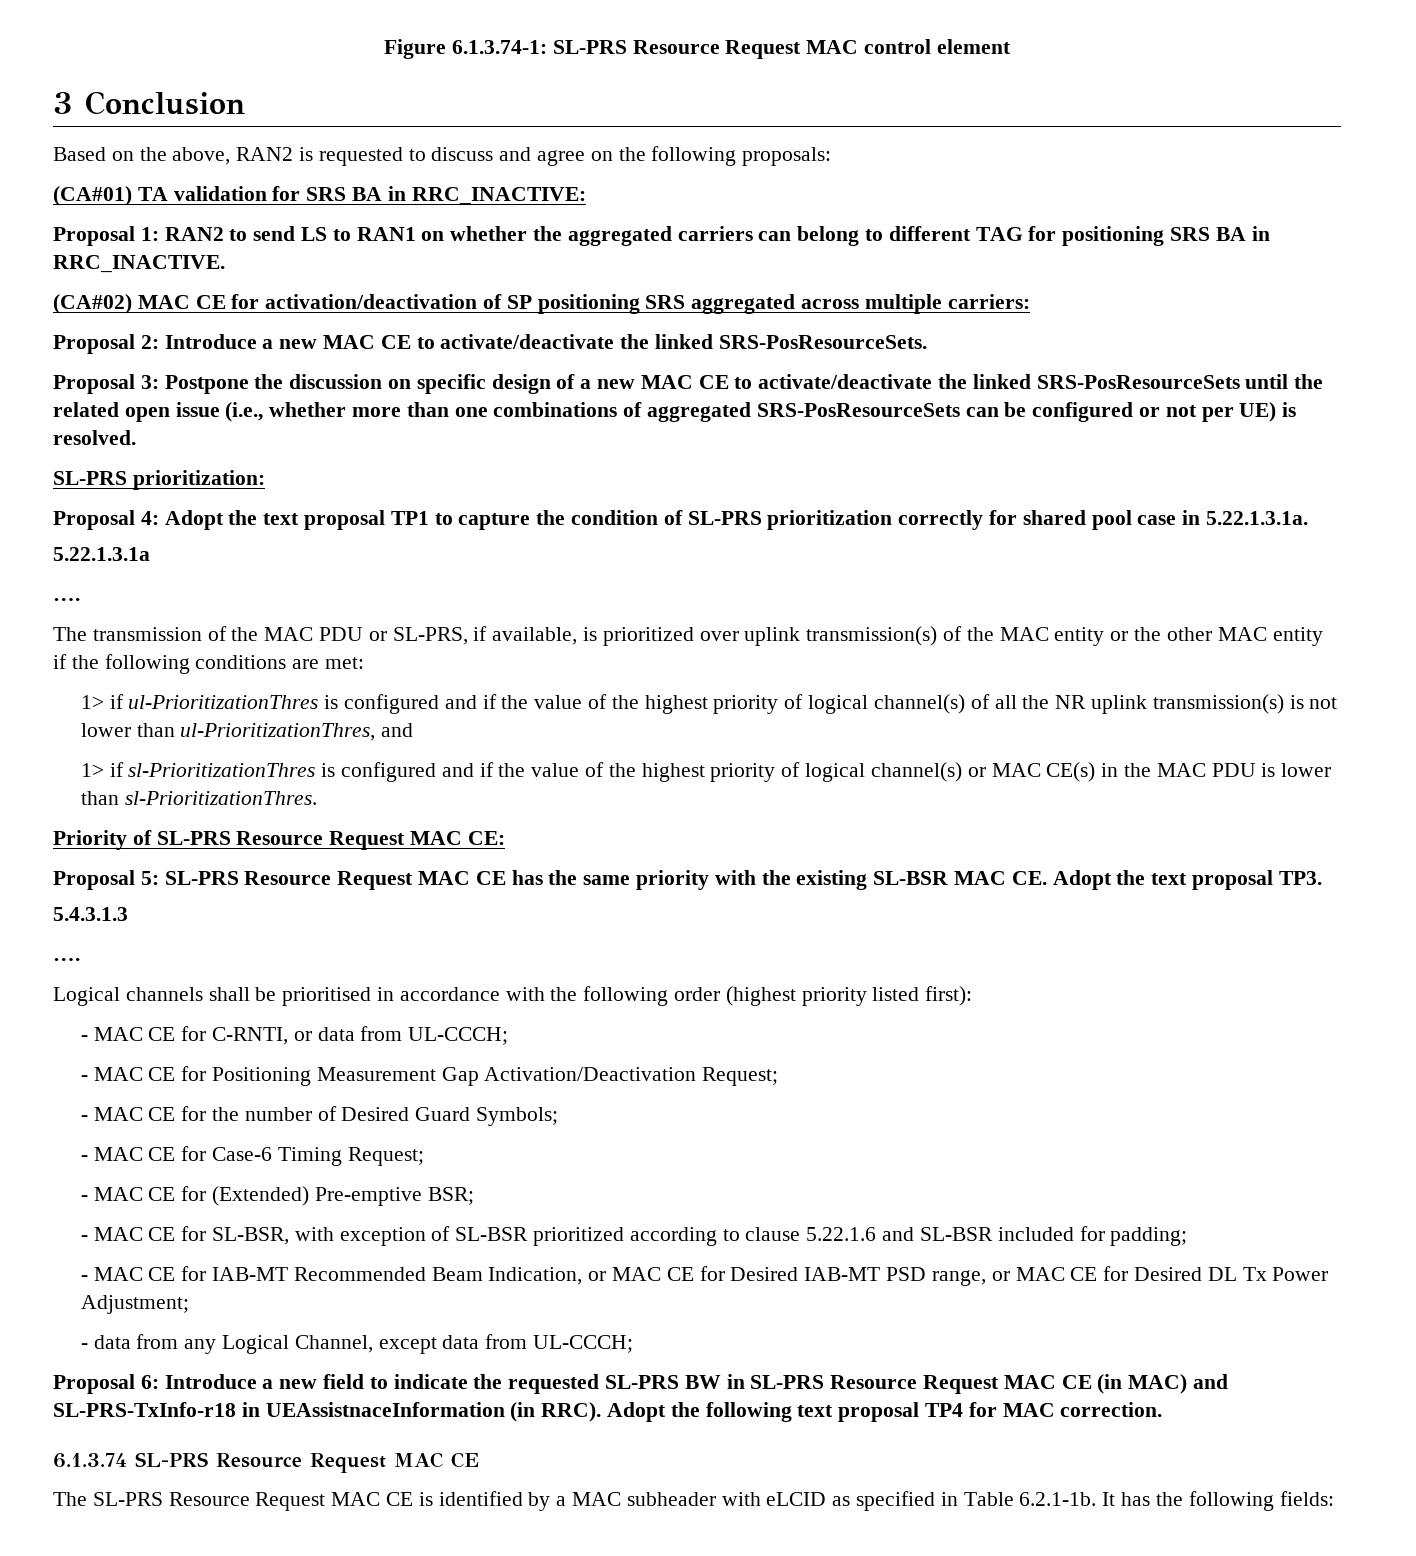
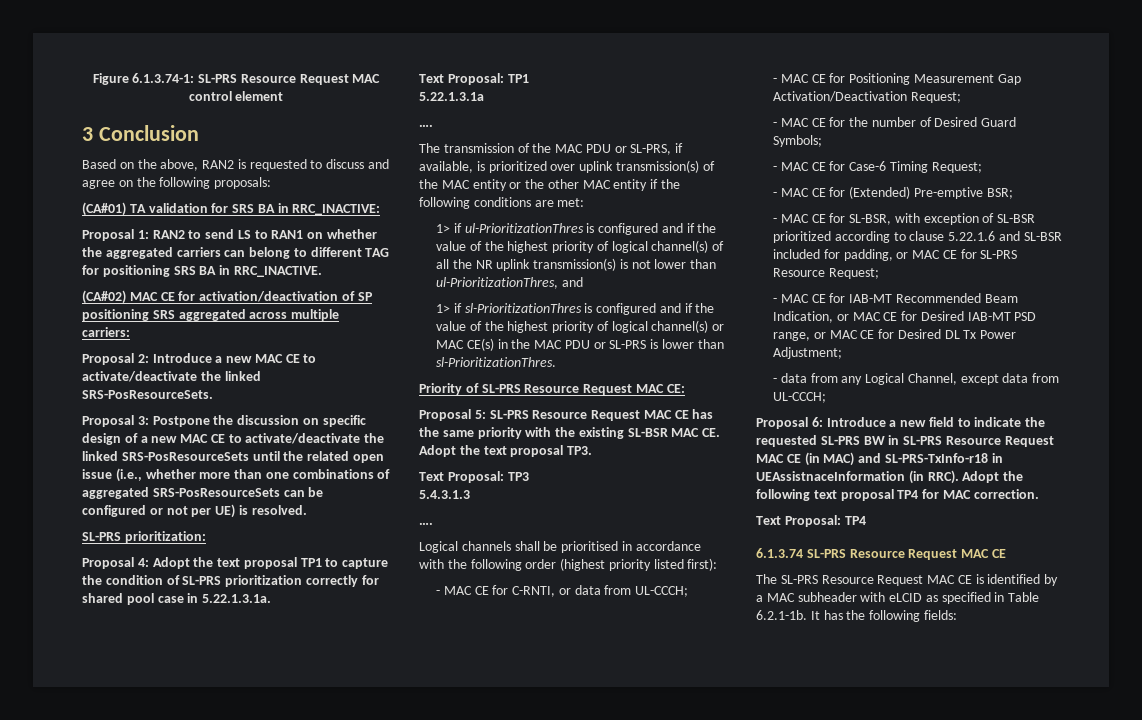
(1309, 518) none -> [419,73,529,85] // Text Proposal: TP1
(1256, 770) none -> [593,340,647,349] or SL-PRS
(1322, 878) none -> [419,471,529,483] // Text Proposal: TP3
[1110,1227,1188,1246] padding; -> [843,249,1018,261] [772,268,879,279] padding, or MAC CE for SL-PRS Resource Request;
(1163, 1409) none -> [756,515,866,527] // Text Proposal: TP4

